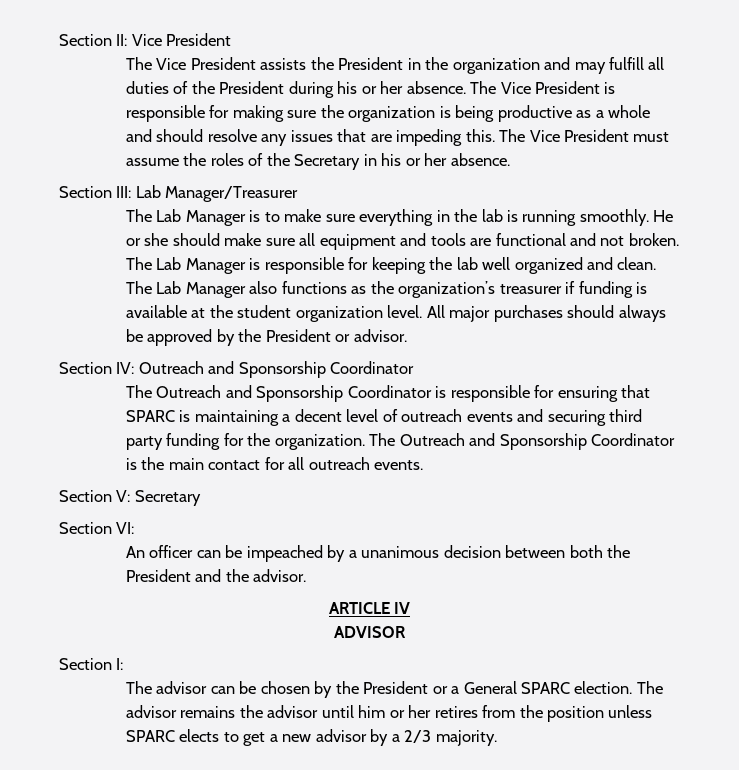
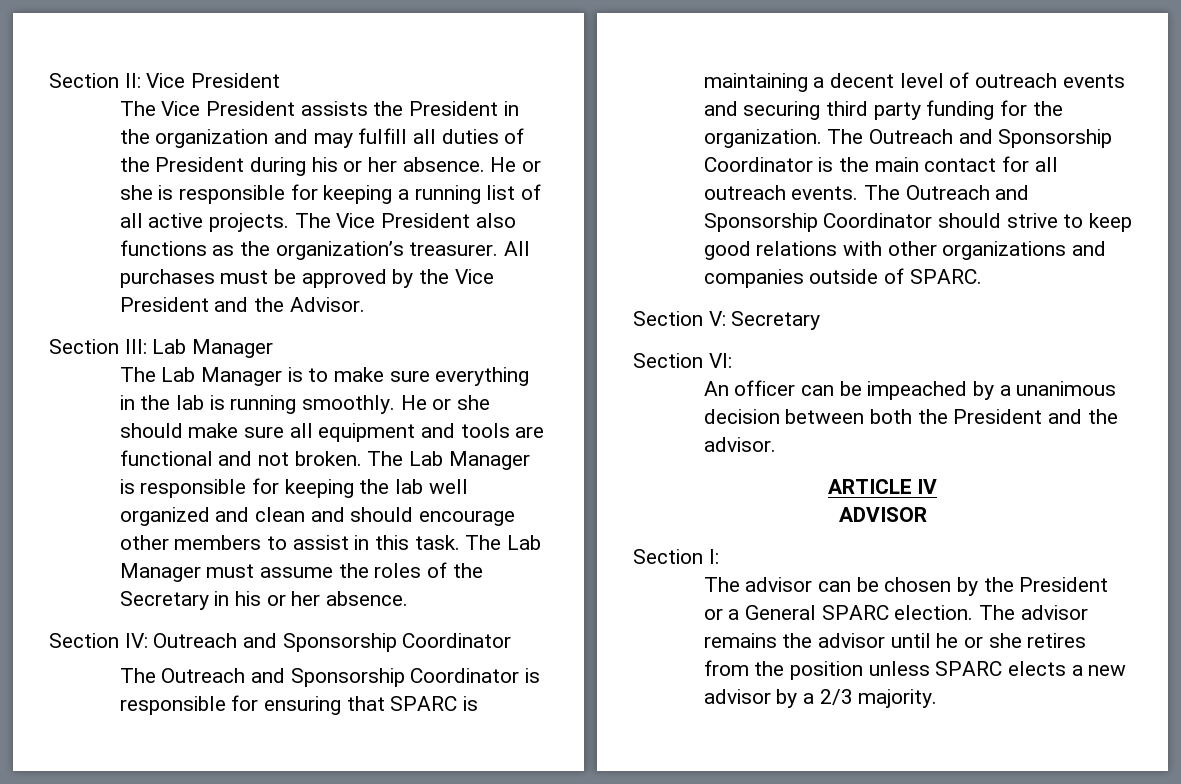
[470,81,616,94] [126,105,651,122] [126,129,670,146] [126,153,510,170] The Vice President is responsible for making sure the organization is being productive as a whole and should resolve any issues that are impeding this. The Vice President must assume the roles of the Secretary in his or her absence. -> [490,157,541,172] [119,184,541,204] [119,213,516,232] [119,240,530,260] [119,269,494,288] [119,297,365,312] He or she is responsible for keeping a running list of all active projects. The Vice President also functions as the organization’s treasurer. All purchases must be approved by the Vice President and the Advisor.
[165,186,299,202] Manager/Treasurer -> [192,339,274,358] Manager
[617,257,657,270] [126,281,647,298] [126,305,666,322] [126,329,407,346] clean. The Lab Manager also functions as the organization’s treasurer if funding is available at the student organization level. All major purchases should always be approved by the President or advisor. -> [254,507,515,526] [119,535,541,550] [119,562,483,582] [119,591,408,610] clean and should encourage other members to assist in this task. The Lab Manager must assume the roles of the Secretary in his or her absence.
(424, 465) none -> [863,185,1030,200] [703,213,1132,232] [703,241,1106,260] [703,268,982,288] The Outreach and Sponsorship Coordinator should strive to keep good relations with other organizations and companies outside of SPARC.
[358,705,432,718] him or her -> [936,633,1022,648] he or she
[223,732,266,746] to get -> (1066, 668) none

